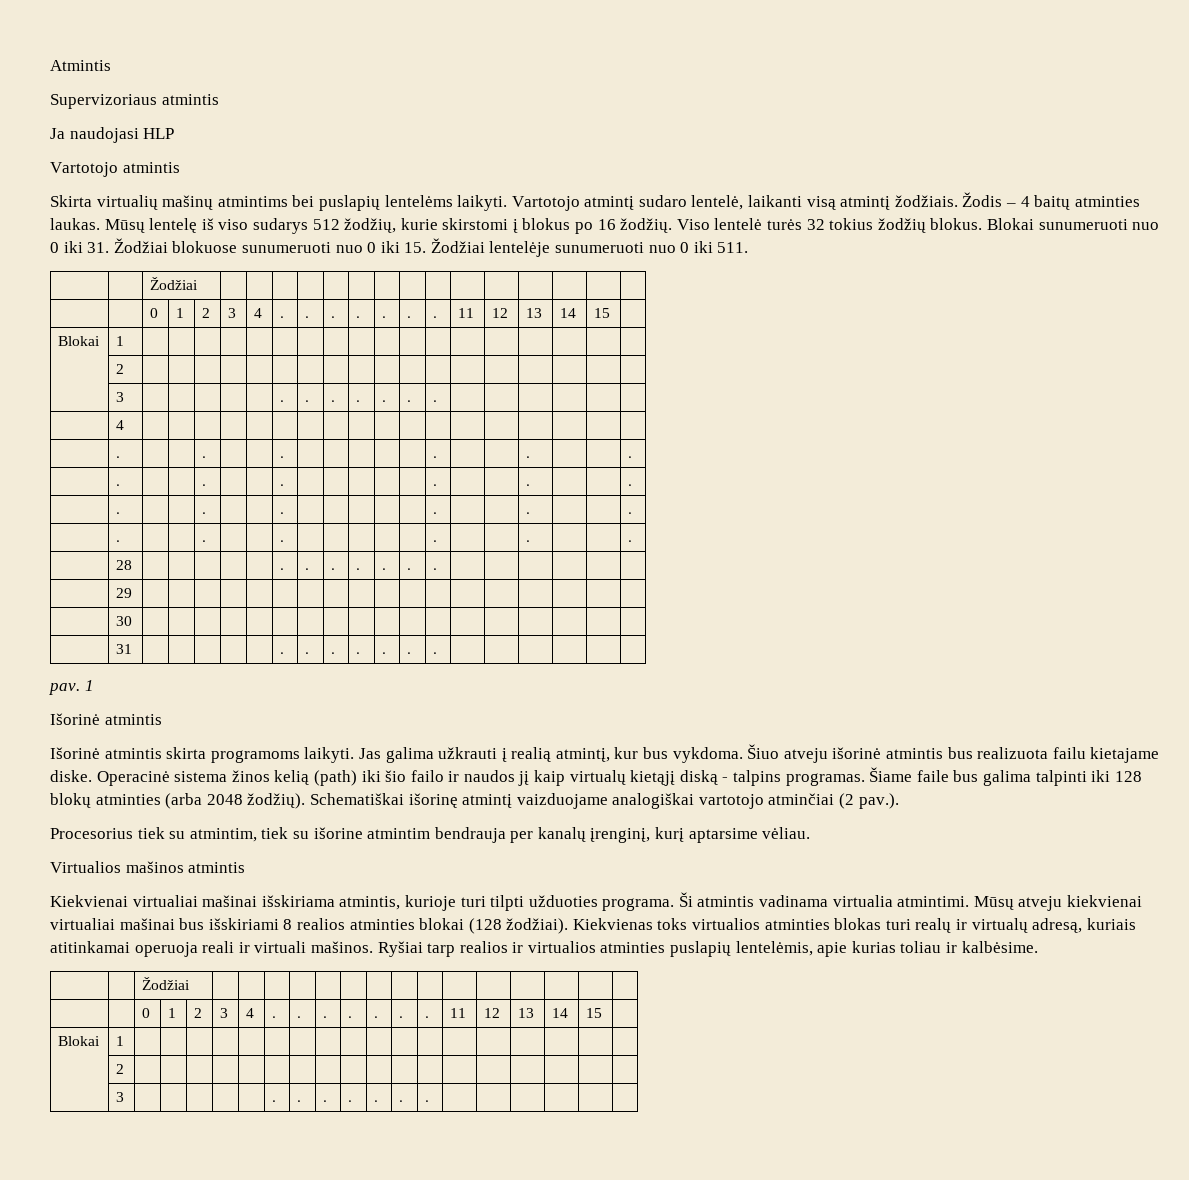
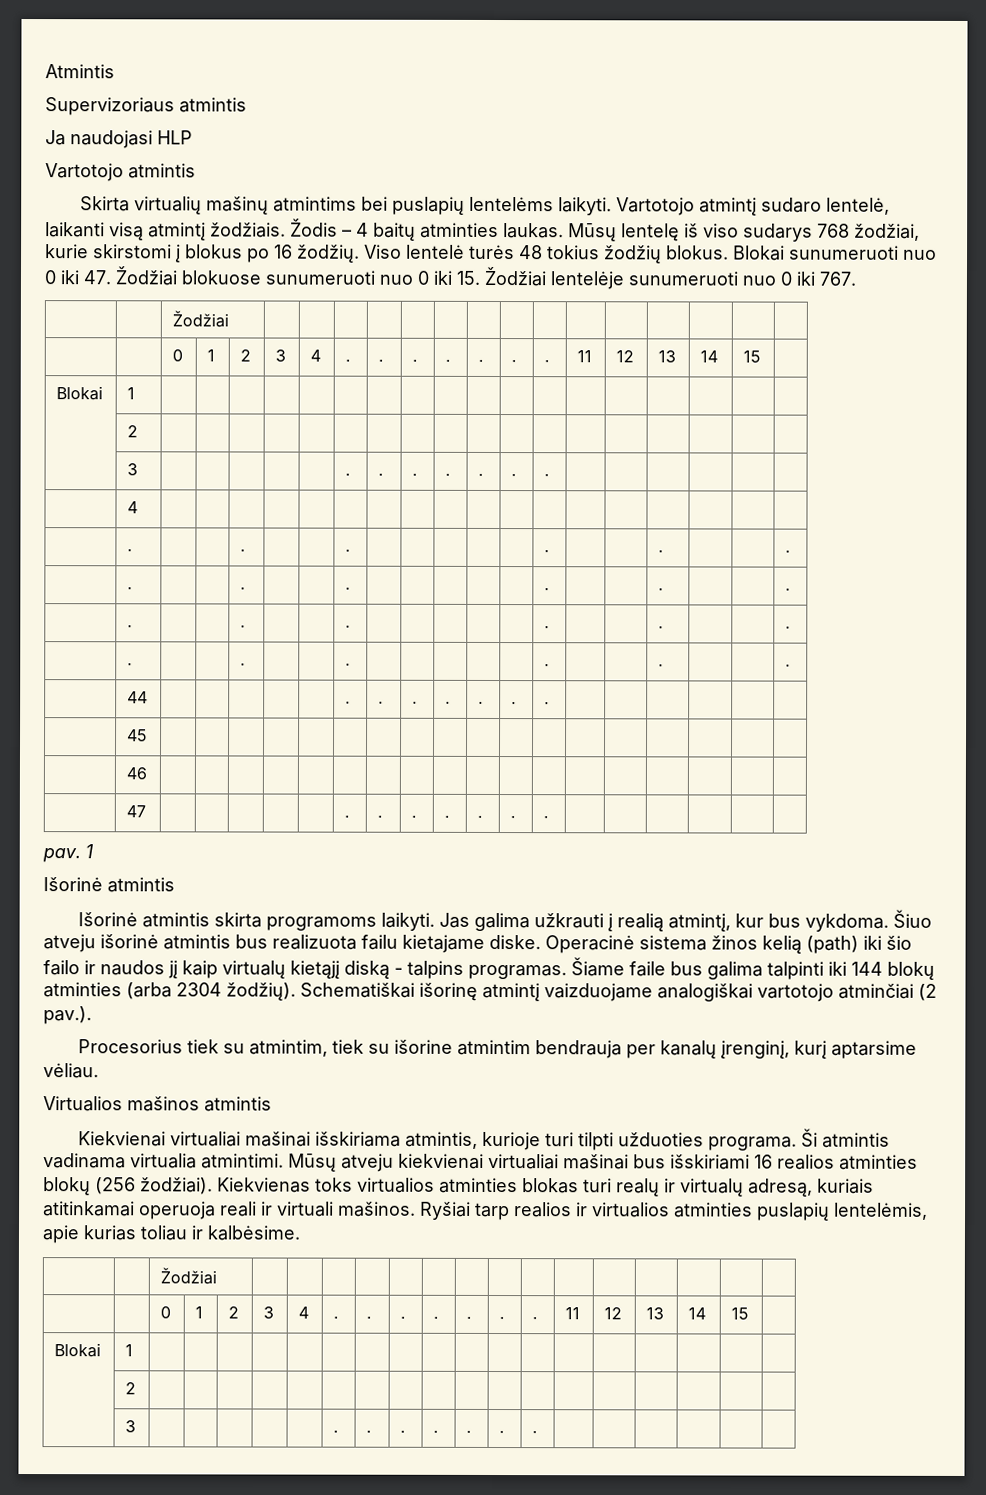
[312,218,397,233] 512 žodžių, -> [817,223,920,241] 768 žodžiai,
[806,219,825,230] 32 -> [519,245,543,260] 48
[87,242,110,253] 31. -> [83,270,111,285] 47.
[717,242,749,253] 511. -> [819,271,856,286] 767.
[116,560,133,570] [280,568,285,570] [305,568,310,570] [331,568,336,570] [356,568,361,570] [382,568,387,570] [407,568,412,570] [433,568,438,570] [116,588,133,598] [116,616,133,626] [116,644,133,654] 28 | | | | | | . | . | . | . | . | . | . | | | | | | // | 29 | | | | | | | | | | | | | | | | | | // | 30 | | | | | | | | | | | | | | | | | | // | 31 -> [127,691,149,704] [345,700,352,704] [378,700,385,704] [412,700,419,704] [445,700,452,704] [478,700,485,704] [511,701,518,705] [544,701,551,705] [127,729,149,742] [126,767,148,780] [126,805,147,818] 44 | | | | | | . | . | . | . | . | . | . | | | | | | // | 45 | | | | | | | | | | | | | | | | | | // | 46 | | | | | | | | | | | | | | | | | | // | 47
[1114,771,1142,782] 128 -> [851,961,883,976] 144
[206,794,243,805] 2048 -> [176,982,222,997] 2304
[283,919,293,930] 8 -> [754,1154,773,1169] 16
[419,918,502,934] blokai (128 -> [43,1177,136,1196] blokų (256

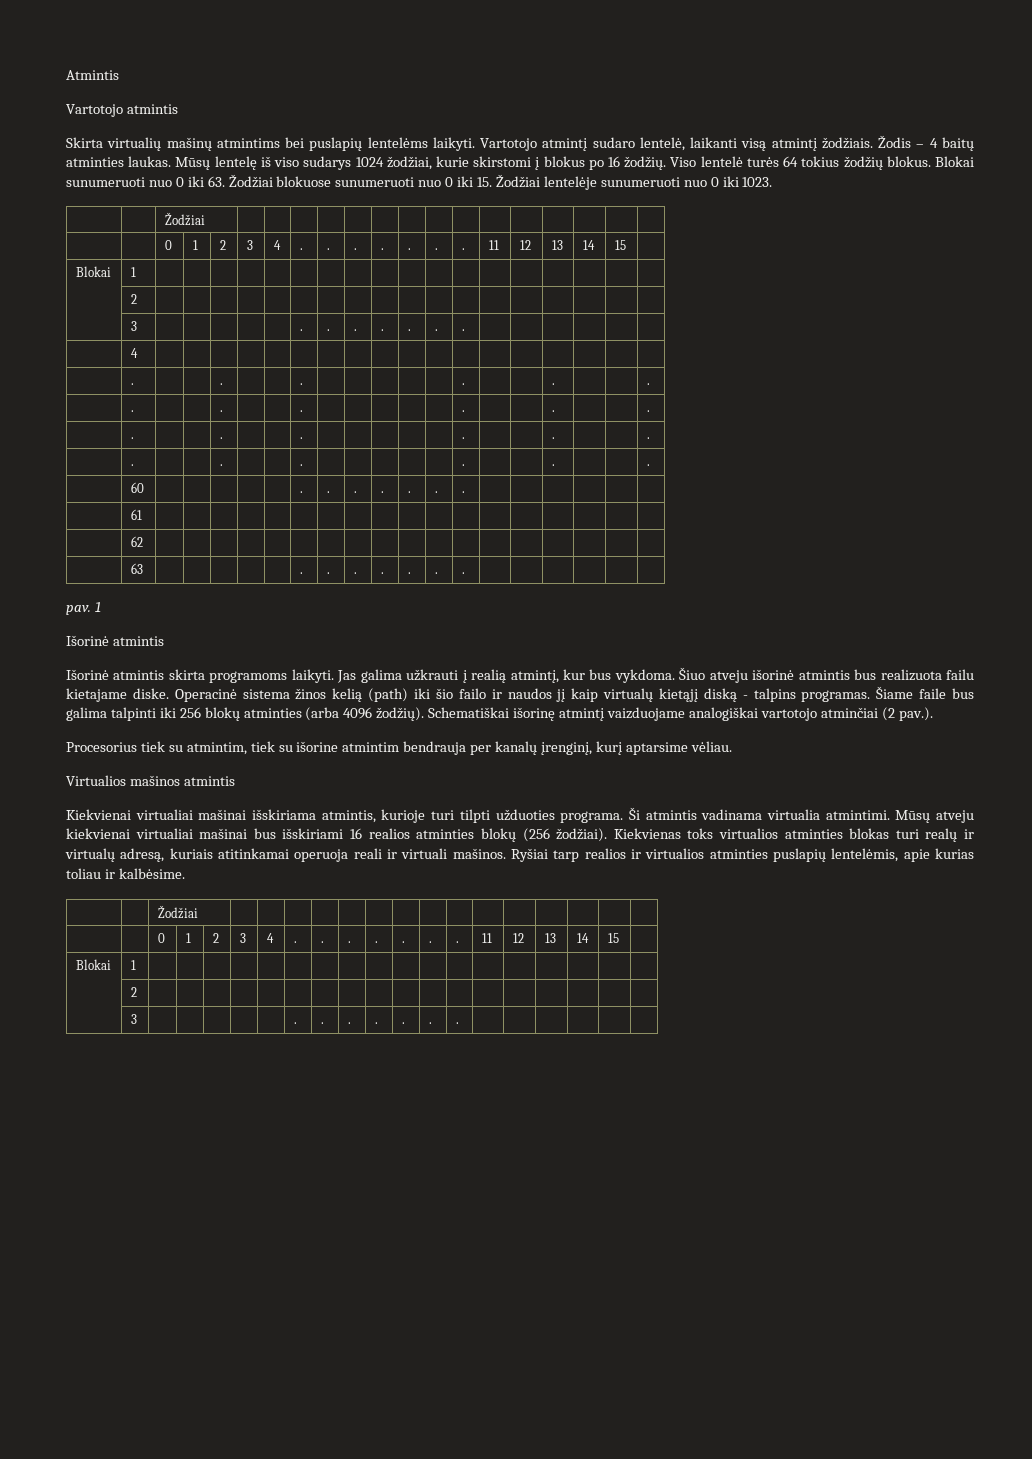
[45,97,247,116] [45,130,193,149] // Supervizoriaus atmintis // Ja naudojasi HLP -> (119, 75) none
[817,223,850,238] 768 -> [355,157,384,167] 1024
[519,245,543,260] 48 -> [783,156,799,167] 64
[83,270,111,285] 47. -> [207,176,225,187] 63.
[819,271,856,286] 767. -> [742,177,773,187] 1023.
[127,691,149,704] [345,700,352,704] [378,700,385,704] [412,700,419,704] [445,700,452,704] [478,700,485,704] [511,701,518,705] [544,701,551,705] [127,729,149,742] [126,767,148,780] [126,805,147,818] 44 | | | | | | . | . | . | . | . | . | . | | | | | | // | 45 | | | | | | | | | | | | | | | | | | // | 46 | | | | | | | | | | | | | | | | | | // | 47 -> [130,482,144,493] [299,491,303,493] [326,491,330,493] [353,491,357,493] [380,491,384,493] [407,491,411,493] [434,491,438,493] [461,491,465,493] [130,509,142,520] [130,536,143,547] [130,563,143,574] 60 | | | | | | . | . | . | . | . | . | . | | | | | | // | 61 | | | | | | | | | | | | | | | | | | // | 62 | | | | | | | | | | | | | | | | | | // | 63
[851,961,883,976] 144 -> [179,707,201,718] 256
[176,982,222,997] 2304 -> [343,707,373,719] 4096

